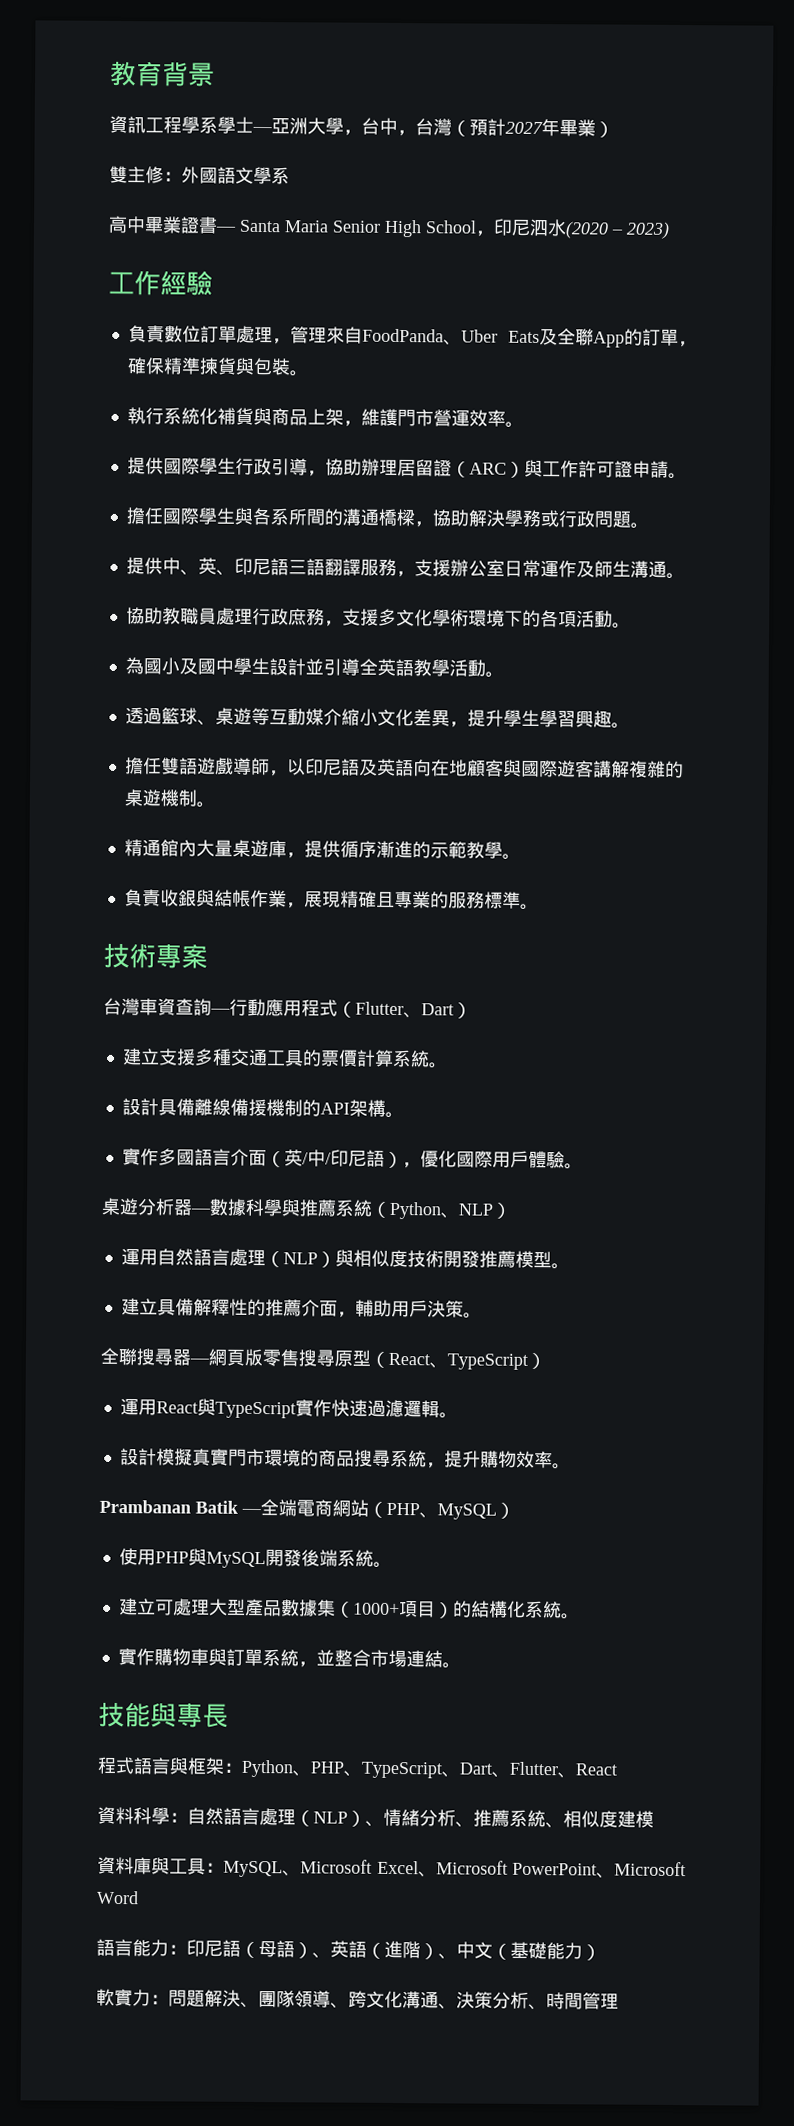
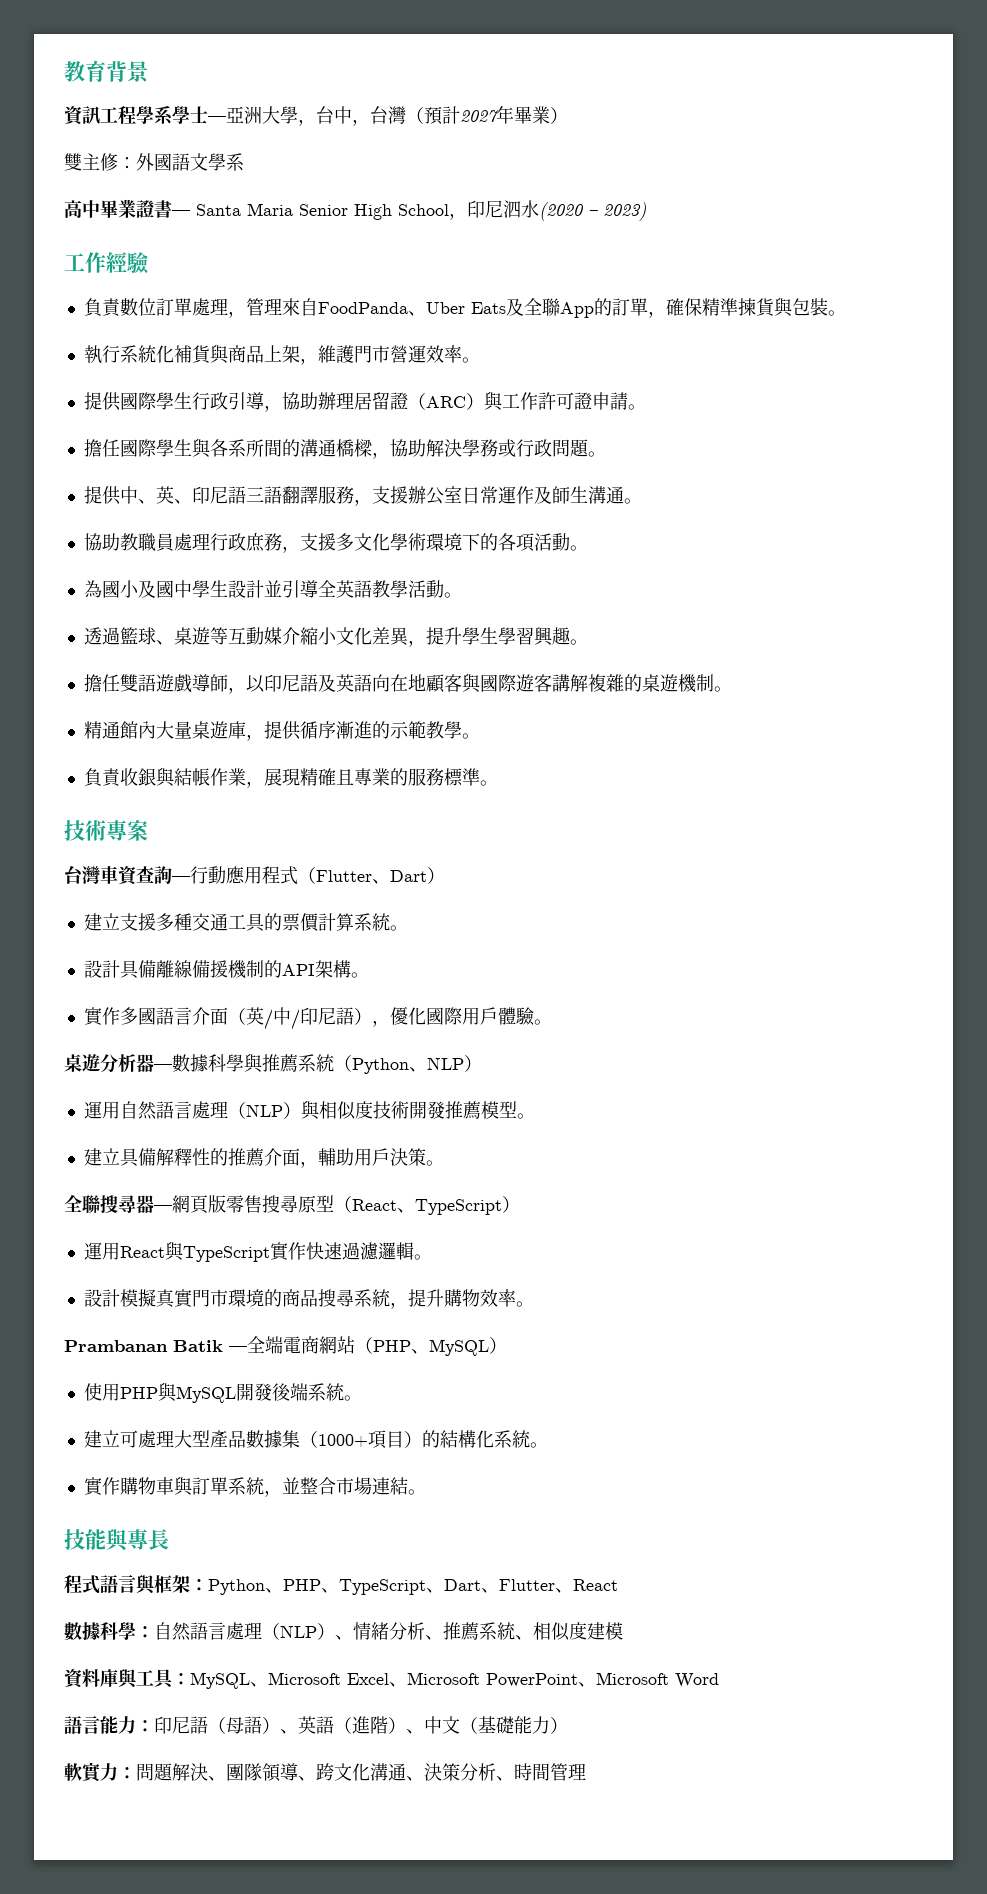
[97,1806,134,1825] 資料 -> [64,1622,100,1641] 數據

